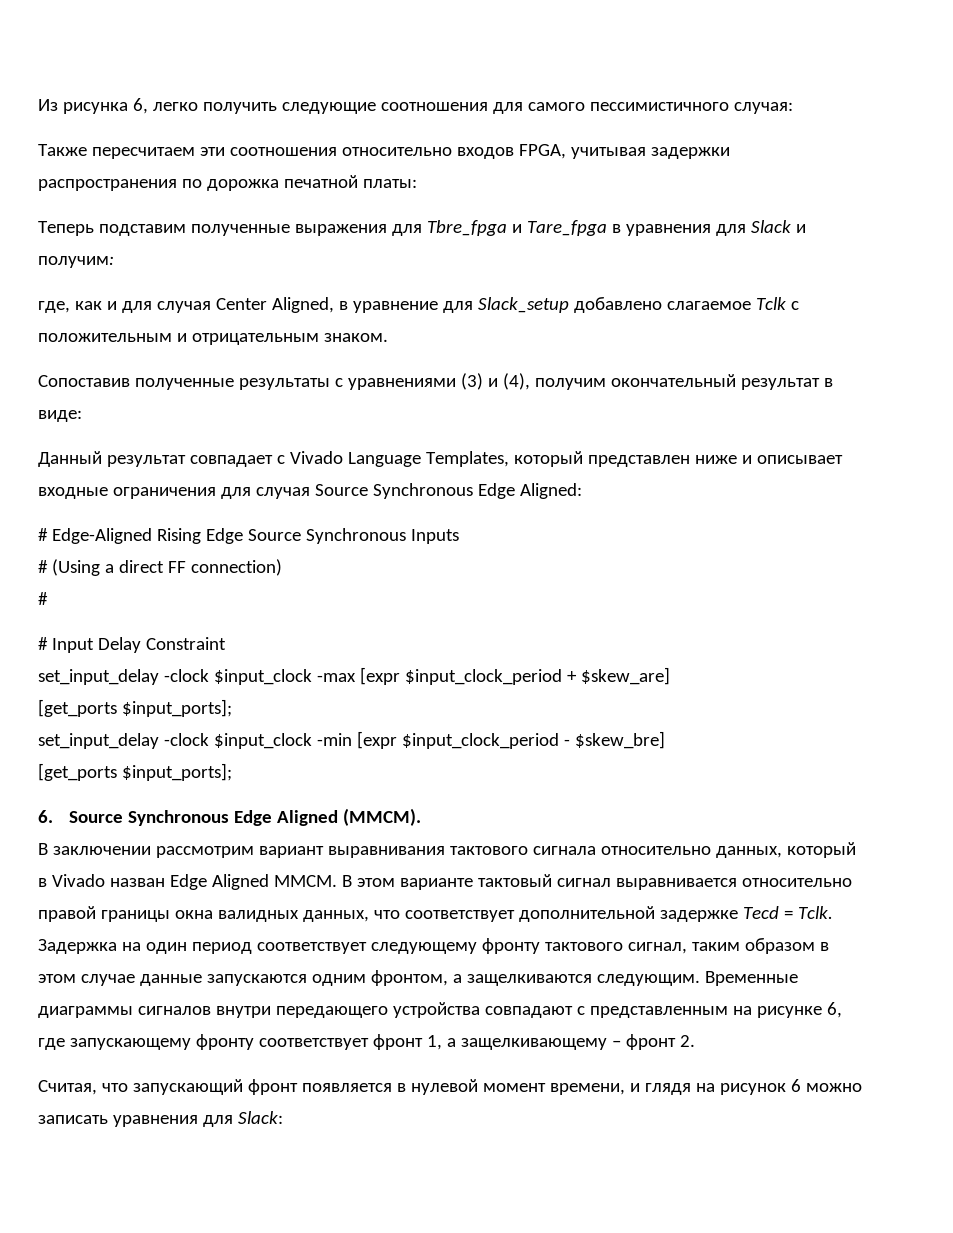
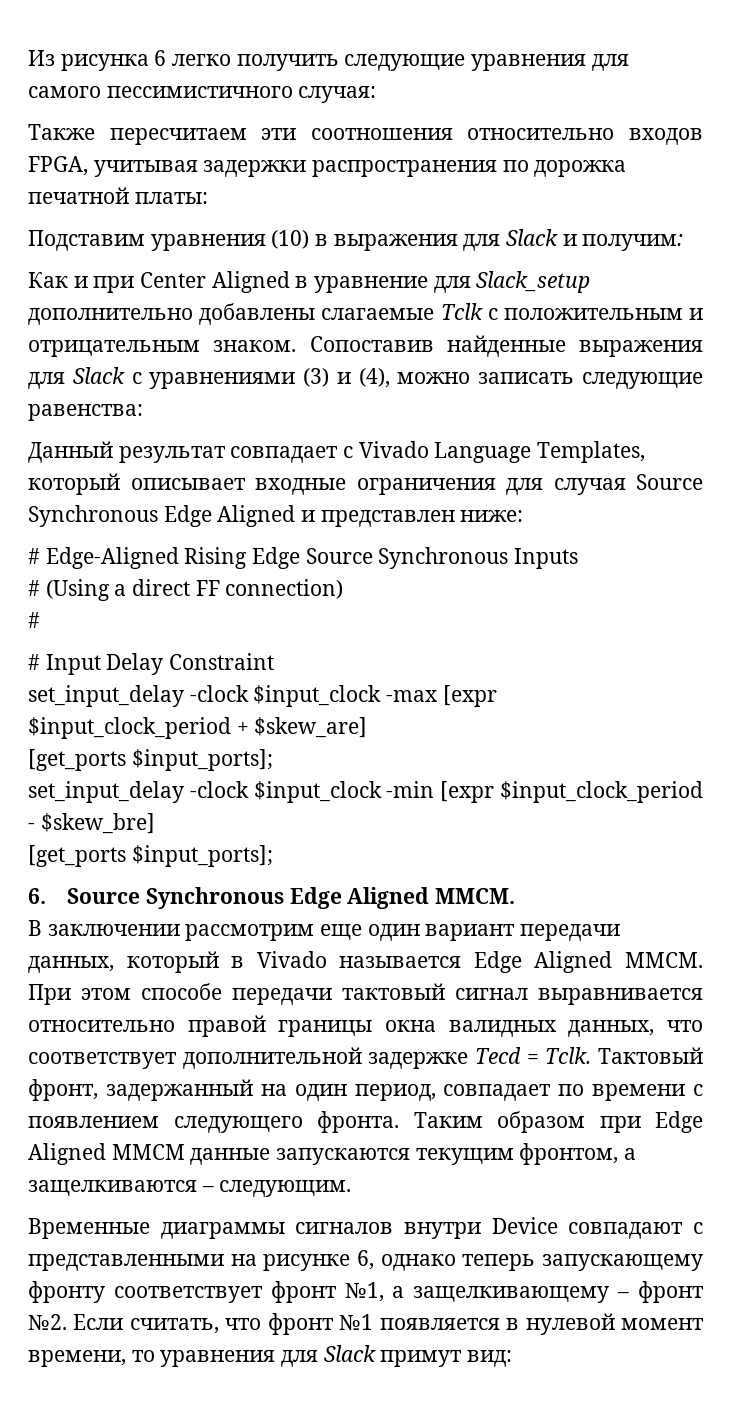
[132,98,148,114] 6, -> [154,50,167,66] 6
[380,102,488,111] соотношения -> [471,54,587,71] уравнения
[38,220,806,236] [38,256,114,268] [38,297,334,313] Теперь подставим полученные выражения для Tbre_fpga и Tare_fpga в уравнения для Slack и получим: // где, как и для случая Center Aligned, -> [28,229,684,251] [28,271,290,293] Подставим уравнения (10) в выражения для Slack и получим: // Как и при Center Aligned
[573,297,751,313] добавлено слагаемое -> [28,303,435,325] дополнительно добавлены слагаемые
[38,375,330,390] // Сопоставив полученные результаты -> [309,335,703,357] [28,367,125,389] Сопоставив найденные выражения для Slack
[534,374,833,390] [38,410,82,422] получим окончательный результат в виде: -> [397,372,703,389] [28,404,143,421] можно записать следующие равенства:
[587,455,752,467] представлен ниже и -> (120, 484) none
[519,483,582,499] Aligned: -> [217,505,524,527] Aligned и представлен ниже:
[342,808,421,826] (MMCM). -> [434,888,515,904] MMCM.
[258,846,711,858] вариант выравнивания тактового сигнала относительно -> [320,924,621,941] еще один вариант передачи
[109,874,473,890] назван Edge Aligned MMCM. В этом варианте -> [339,951,703,973] [28,983,332,1005] называется Edge Aligned MMCM. При этом способе передачи
[38,938,829,954] [38,974,135,986] Задержка на один период соответствует следующему фронту тактового сигнал, таким образом в этом случае -> [598,1047,703,1064] [28,1079,703,1101] [28,1111,703,1133] [28,1143,185,1165] Тактовый фронт, задержанный на один период, совпадает по времени с появлением следующего фронта. Таким образом при Edge Aligned MMCM
[311,974,366,986] одним -> [415,1148,514,1165] текущим
(592, 980) none -> [201,1186,214,1192] –
(700, 980) none -> (352, 1188) //
[275,1002,480,1018] передающего устройства -> [491,1217,558,1234] Device
[589,1006,728,1018] представленным -> [28,1254,224,1271] представленными
[38,1038,65,1050] где -> [380,1254,536,1271] однако теперь
[426,1035,442,1050] 1, -> [344,1282,384,1302] №1,
[679,1035,695,1047] [38,1079,298,1095] 2. // Считая, что запускающий фронт -> [28,1313,374,1335] №2. Если считать, что фронт №1
[629,1079,862,1095] [38,1111,283,1127] и глядя на рисунок 6 можно записать уравнения для Slack: -> [131,1345,513,1367] то уравнения для Slack примут вид:

